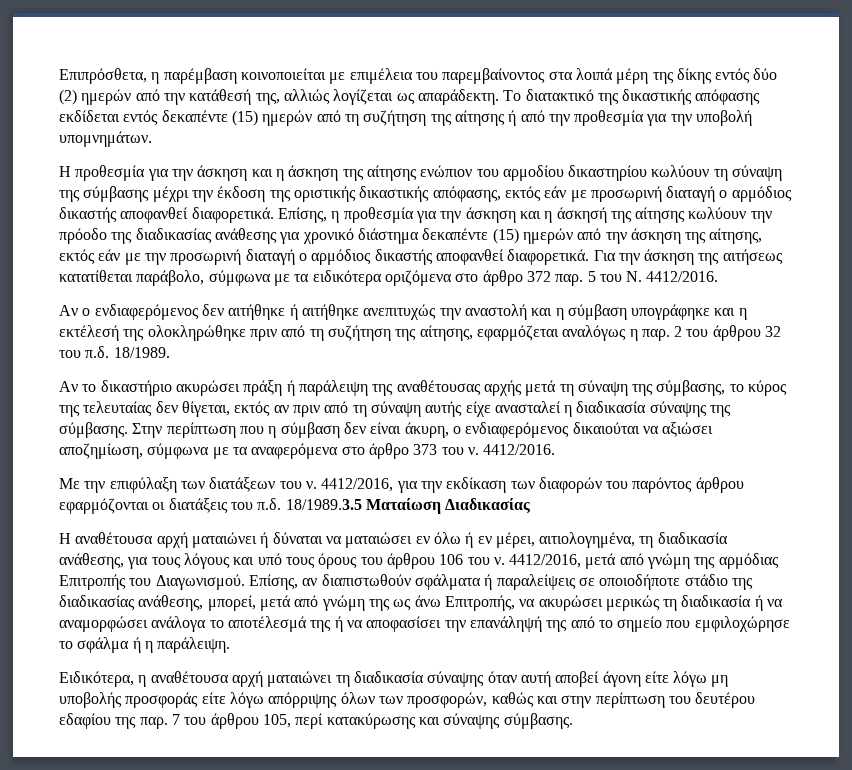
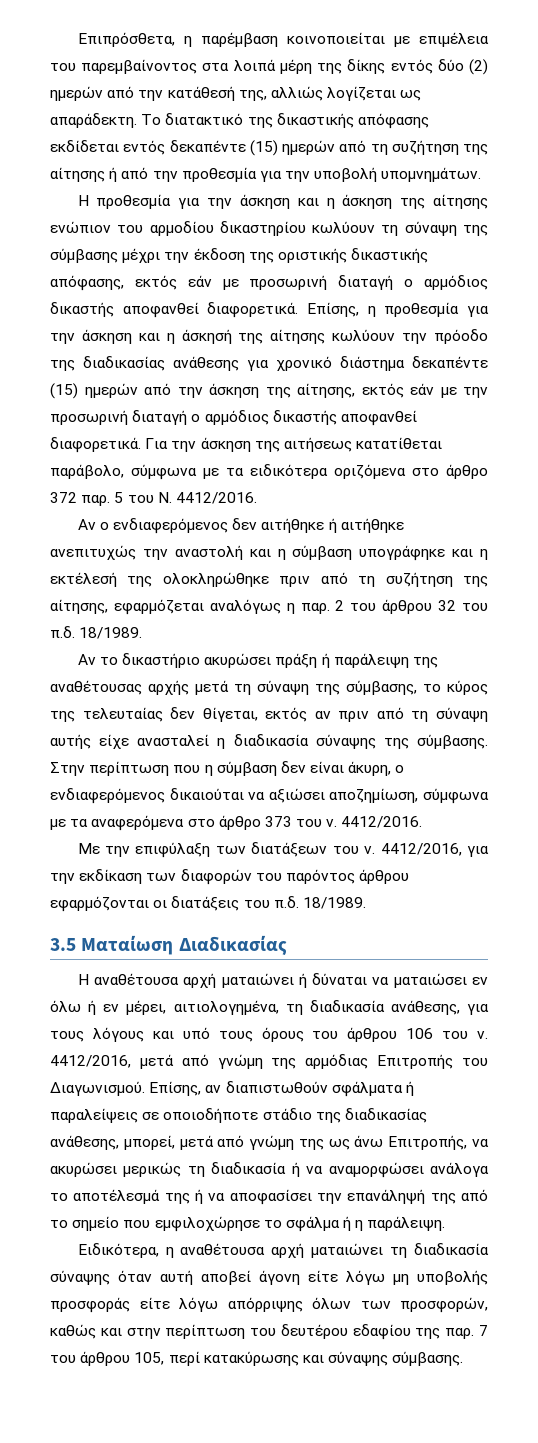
[285,499,362,510] 18/1989.3.5 -> [302,897,366,909] [50,938,76,951] 18/1989. // 3.5

